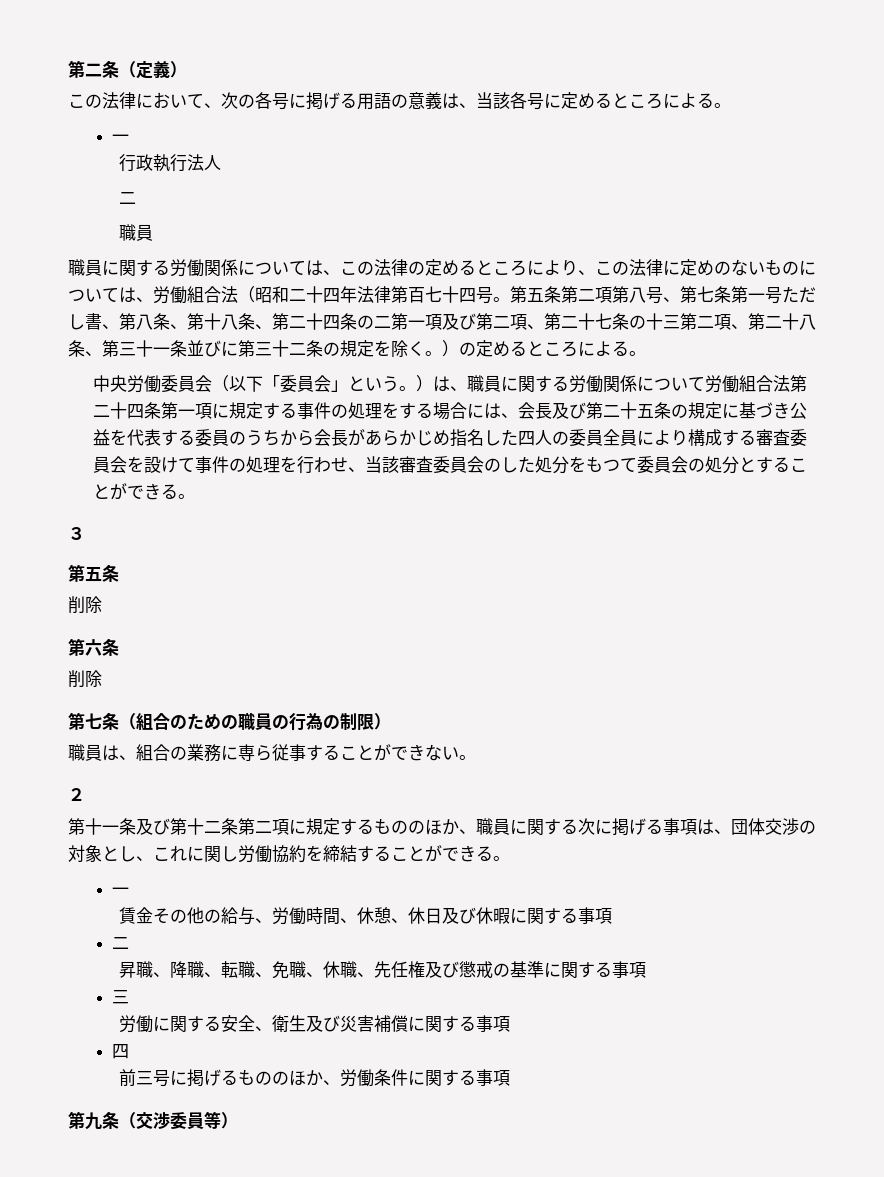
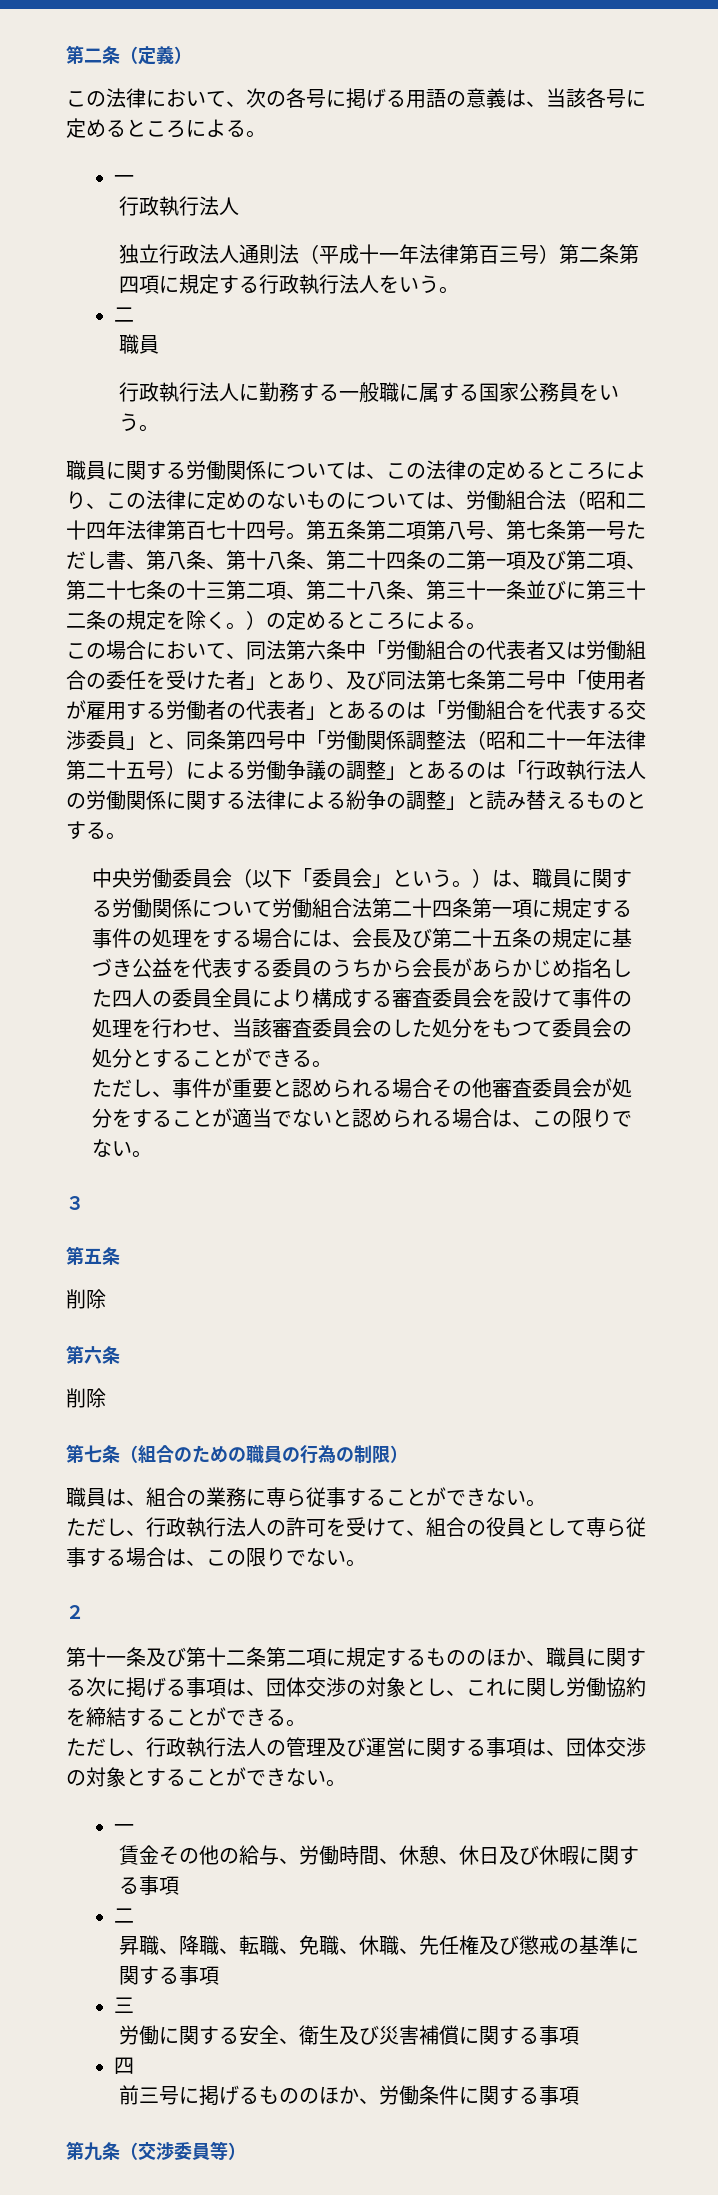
[118,192,136,204] [118,224,153,241] 二 // 職員 -> [118,244,639,264] [118,274,459,294] [114,307,135,322] [118,334,159,354] [118,382,619,403] [118,413,159,432] 独立行政法人通則法（平成十一年法律第百三号）第二条第四項に規定する行政執行法人をいう。 // 二 // 職員 // 行政執行法人に勤務する一般職に属する国家公務員をいう。
(646, 353) none -> [66,640,646,660] [66,670,646,690] [66,700,646,720] [66,730,646,750] [66,760,646,780] [66,790,646,810] [66,821,126,840] // この場合において、同法第六条中「労働組合の代表者又は労働組合の委任を受けた者」とあり、及び同法第七条第二号中「使用者が雇用する労働者の代表者」とあるのは「労働組合を代表する交渉委員」と、同条第四号中「労働関係調整法（昭和二十一年法律第二十五号）による労働争議の調整」とあるのは「行政執行法人の労働関係に関する法律による紛争の調整」と読み替えるものとする。
(196, 496) none -> [92,1078,633,1098] [92,1108,633,1128] [92,1139,153,1158] // ただし、事件が重要と認められる場合その他審査委員会が処分をすることが適当でないと認められる場合は、この限りでない。
(476, 757) none -> [66,1517,646,1537] [66,1547,366,1567] // ただし、行政執行法人の許可を受けて、組合の役員として専ら従事する場合は、この限りでない。
(510, 858) none -> [66,1737,646,1757] [66,1767,346,1787] // ただし、行政執行法人の管理及び運営に関する事項は、団体交渉の対象とすることができない。

